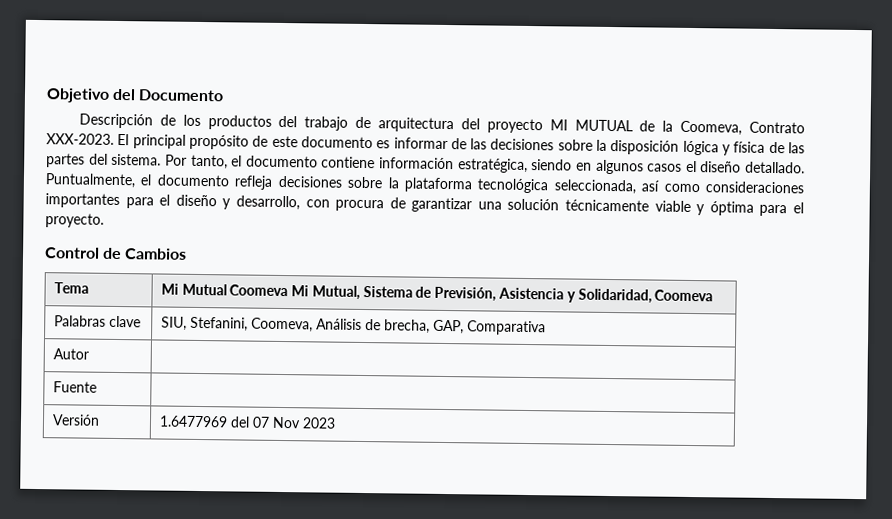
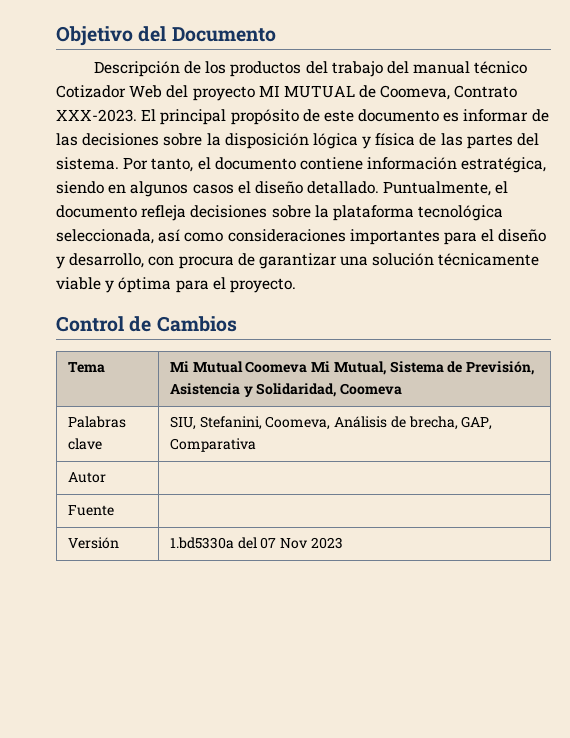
[355,116,455,133] de arquitectura -> [386,61,528,74] [56,85,163,98] del manual técnico Cotizador Web
[662,120,674,132] la -> (377, 91) none
[158,415,228,428] 1.6477969 -> [169,537,234,549] 1.bd5330a

